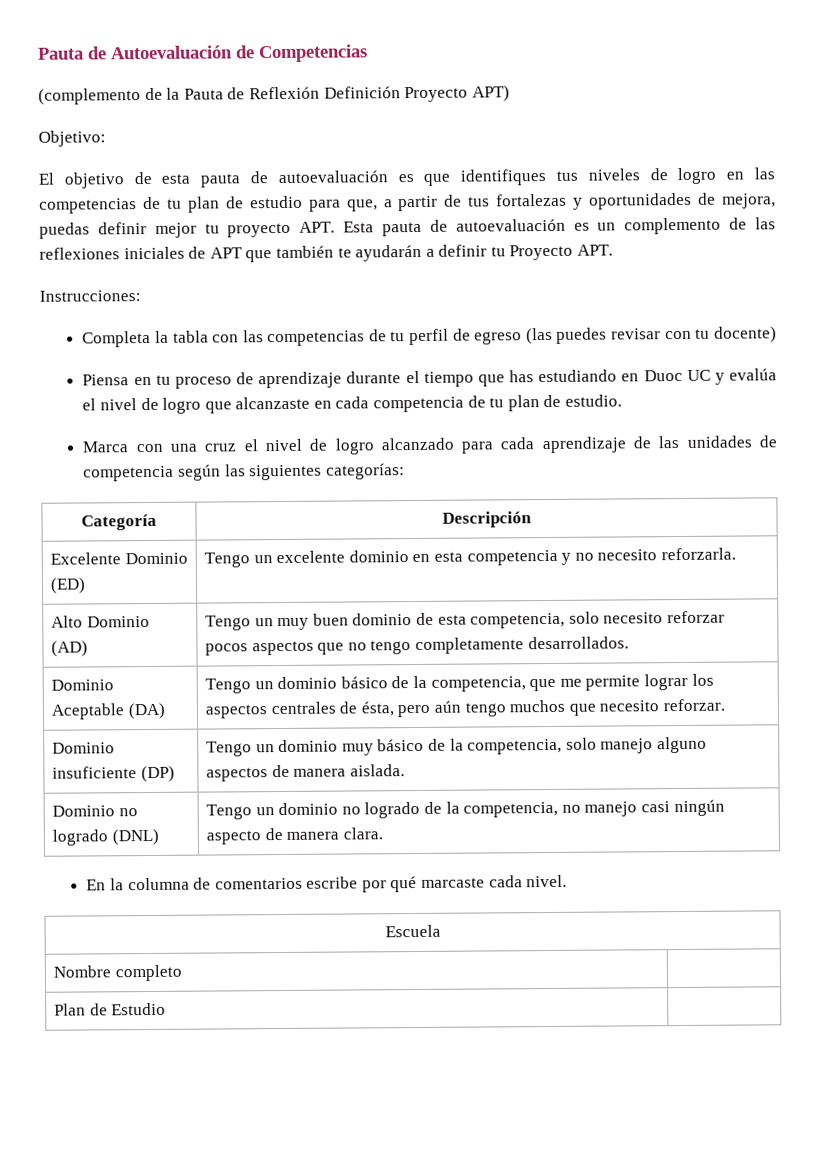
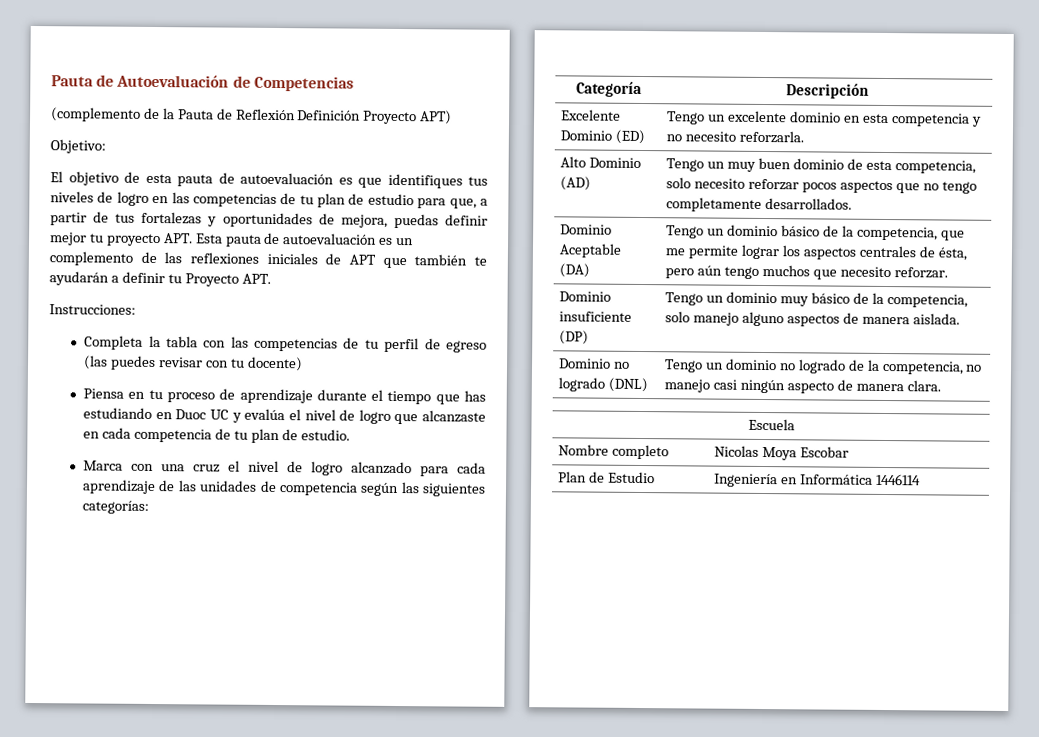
[86,874,568,893] // En la columna de comentarios escribe por qué marcaste cada nivel. -> (941, 386) none
(182, 973) none -> [714,445,849,461] Nicolas Moya Escobar
(167, 1009) none -> [714,473,921,488] Ingeniería en Informática 1446114

